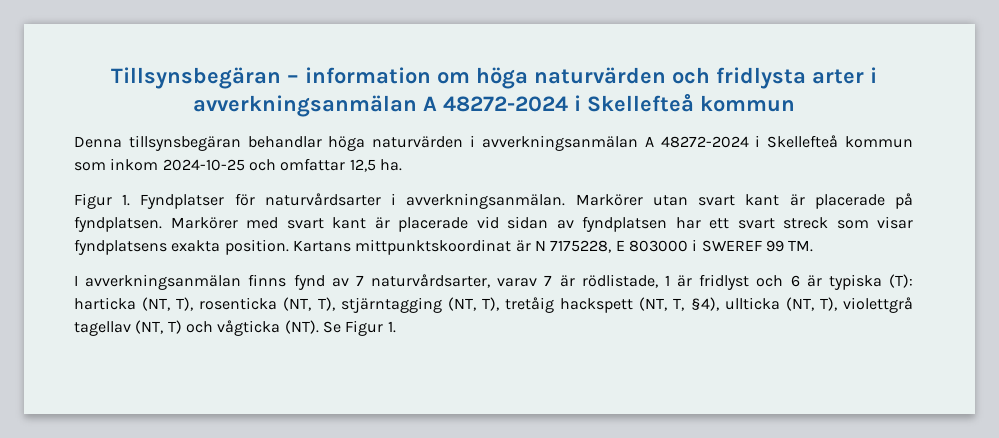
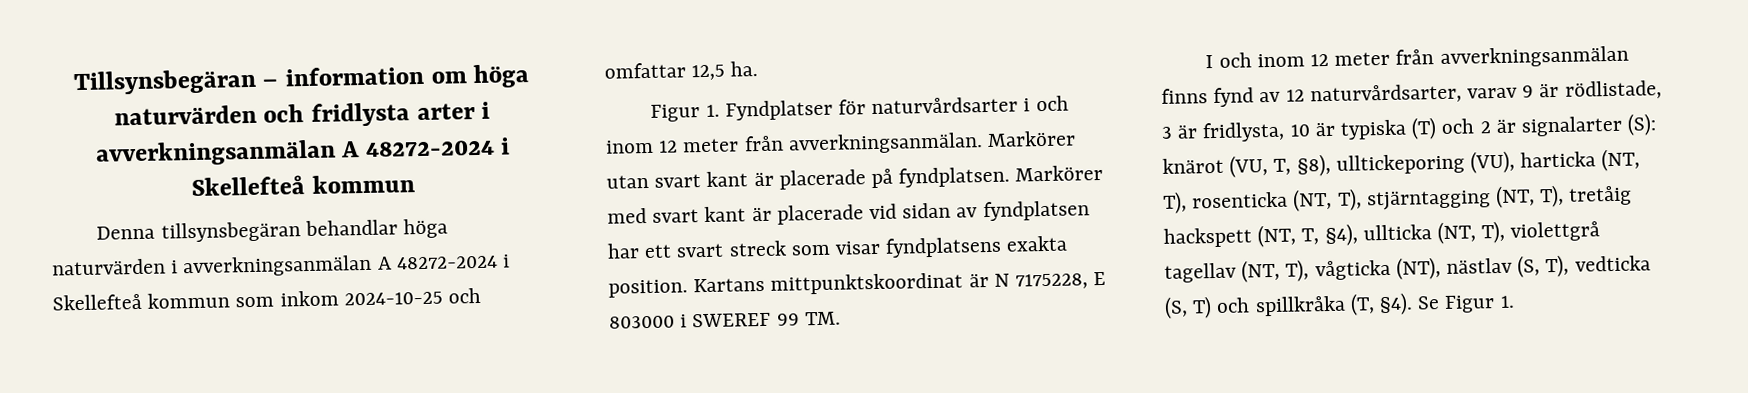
(397, 199) none -> [1035,95,1069,112] [605,135,784,154] och inom 12 meter från
(78, 280) none -> [1218,49,1435,68] och inom 12 meter från
[355,275,364,286] 7 -> [1285,89,1305,102] 12
[544,275,553,286] 7 -> [1522,85,1535,98] 9
[664,274,913,290] 1 är fridlyst och 6 är typiska (T): -> [1161,113,1658,143] [1162,150,1516,178] 3 är fridlysta, 10 är typiska (T) och 2 är signalarter (S): knärot (VU, T, §8), ulltickeporing (VU),
[167,320,319,336] T) och vågticka (NT). -> [1285,254,1651,282] [1164,292,1414,319] T), vågticka (NT), nästlav (S, T), vedticka (S, T) och spillkråka (T, §4).

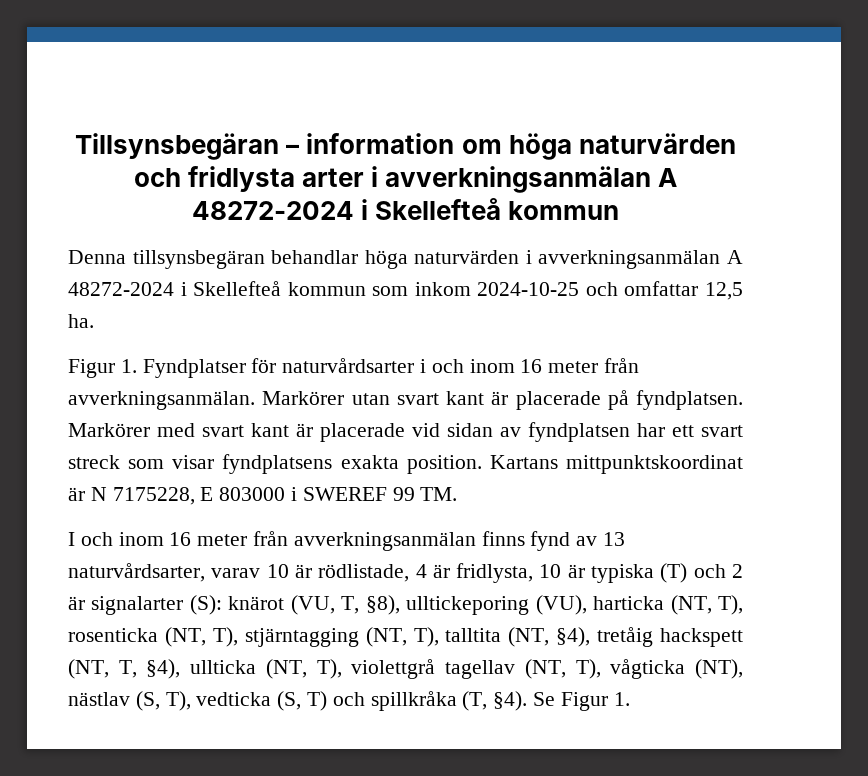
[658,140,679,153] 12 -> [520,359,543,373] 16
[1309,53,1329,67] 12 -> [169,532,192,546] 16
[1285,89,1305,102] 12 -> [603,532,626,546] 13
[1522,85,1535,98] 9 -> [266,564,289,578] 10
[1161,126,1173,139] 3 -> [415,564,427,578] 4
(1565, 196) none -> [445,627,591,647] talltita (NT, §4),

